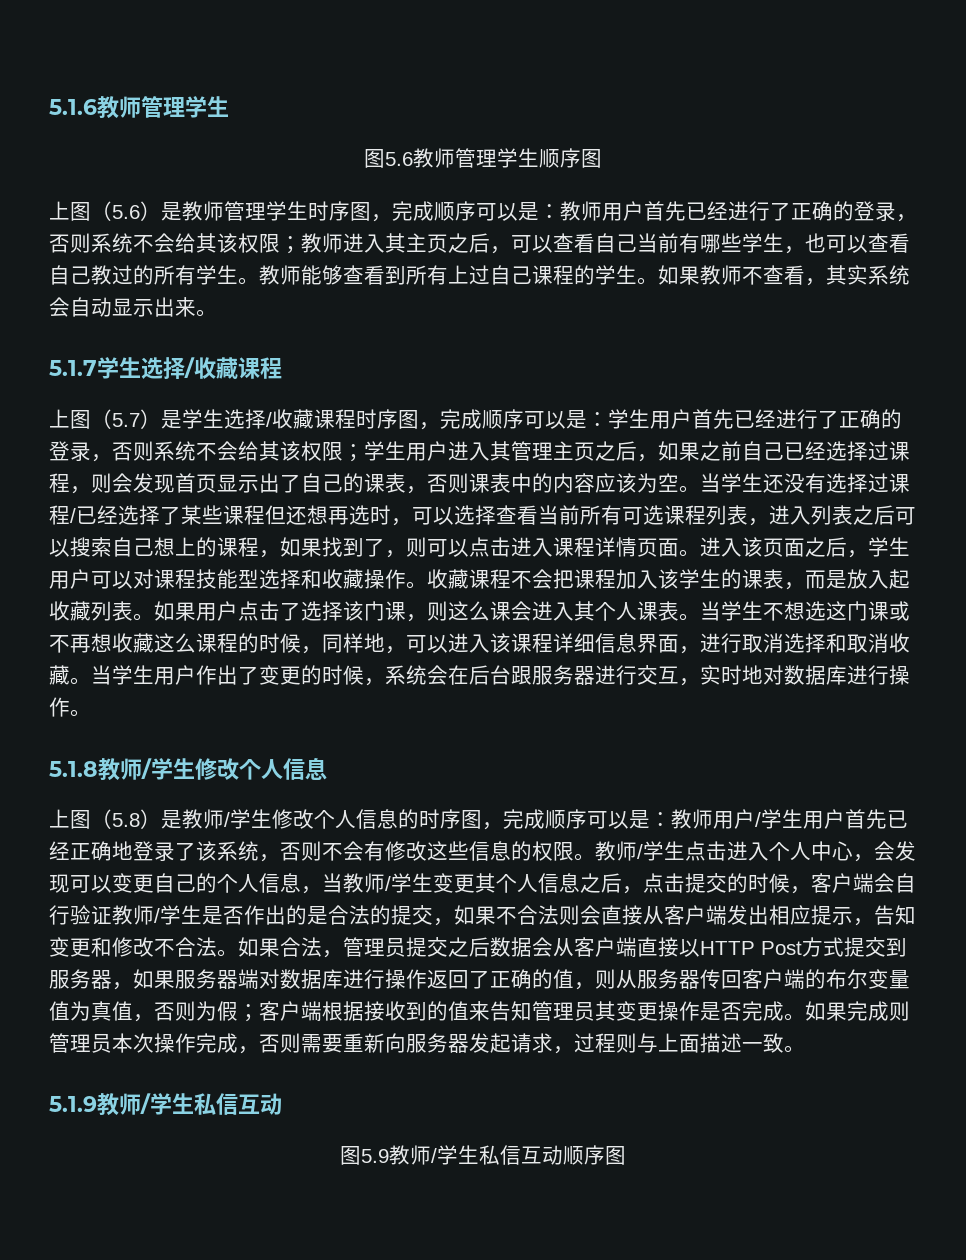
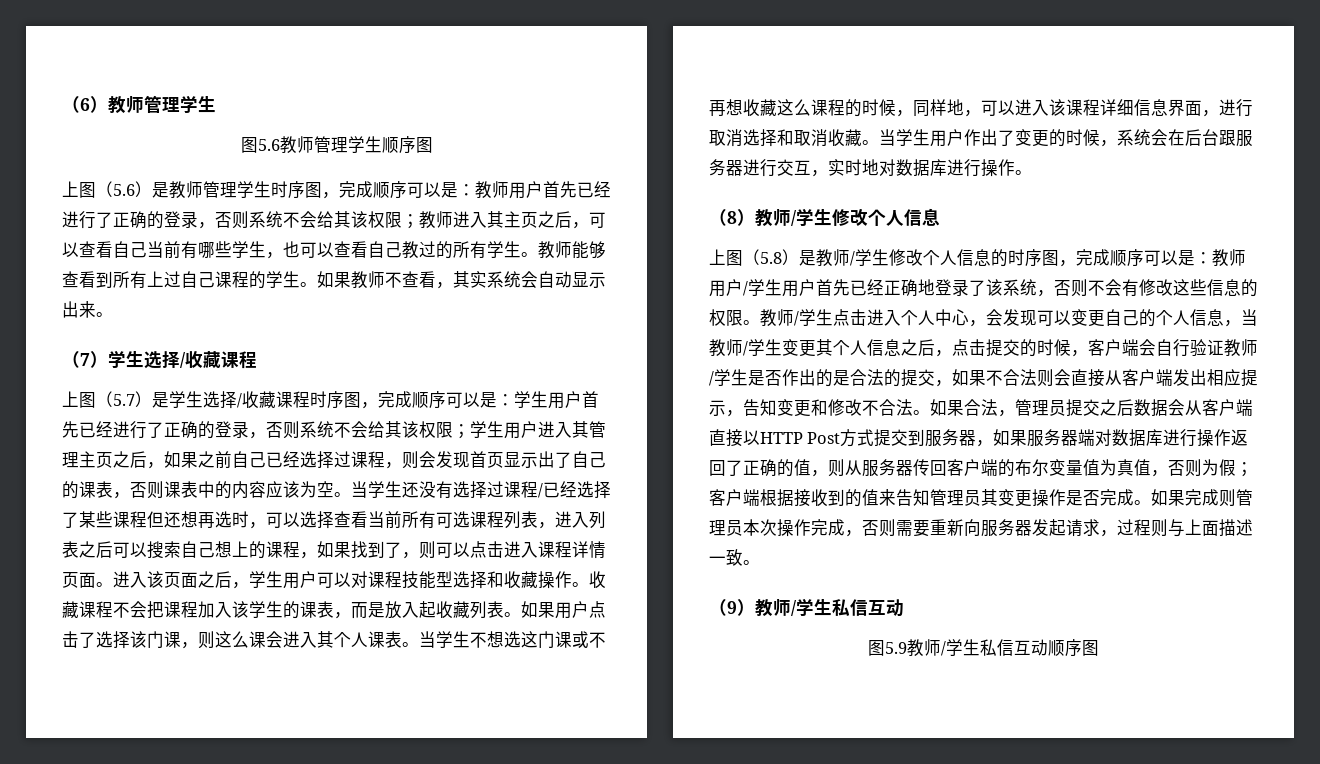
[49,99,97,115] 5.1.6 -> [62,96,108,113] （6）
[49,360,97,376] 5.1.7 -> [62,351,108,368] （7）
[49,761,98,777] 5.1.8 -> [709,209,755,226] （8）
[49,1096,97,1112] 5.1.9 -> [709,599,755,616] （9）

